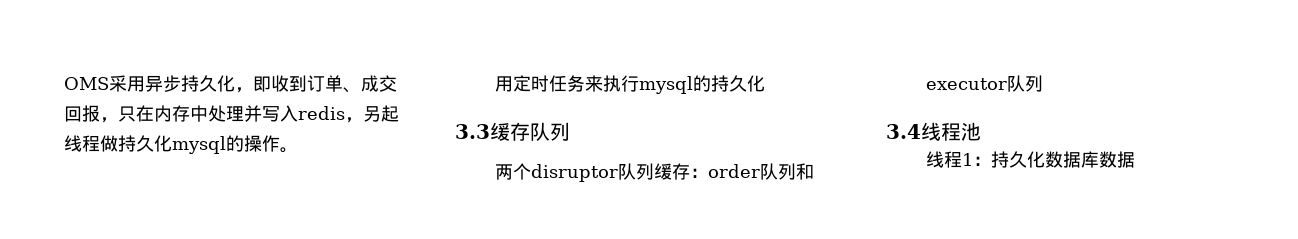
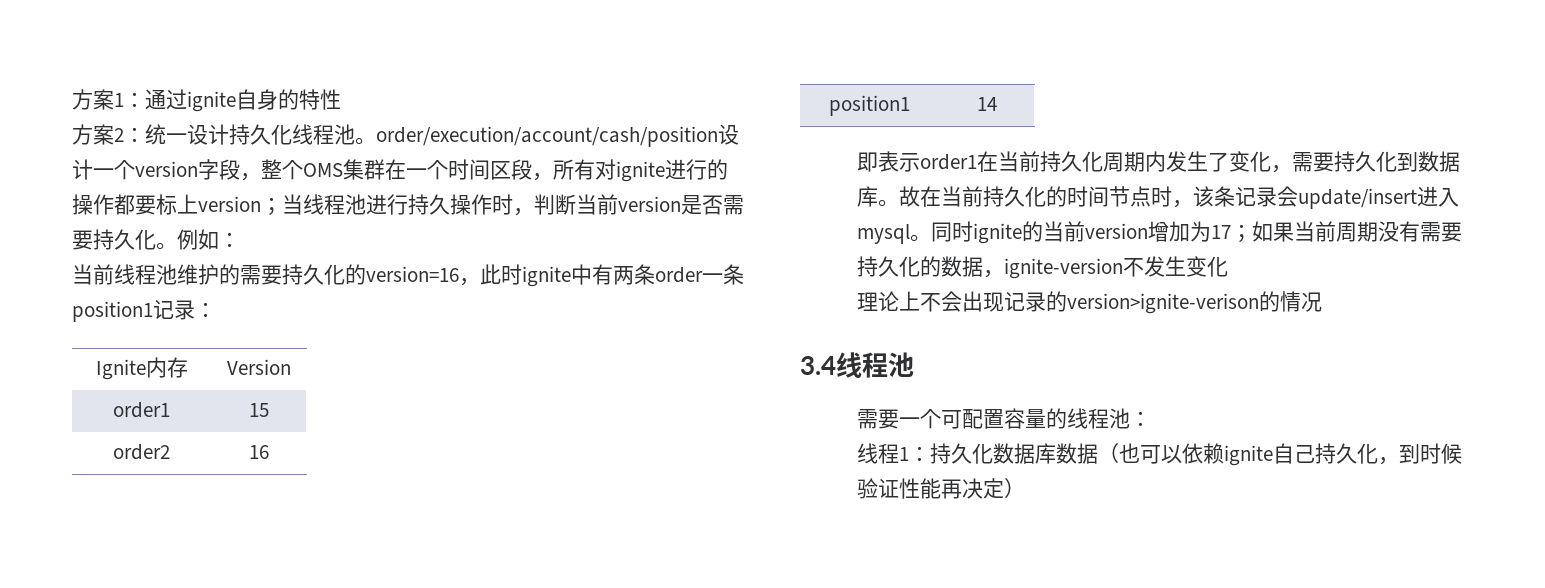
[64,75,398,93] [64,105,400,123] [64,135,299,154] [495,75,766,94] [455,122,570,141] [495,163,815,182] [926,75,1044,92] [886,122,981,141] OMS采用异步持久化，即收到订单、成交回报，只在内存中处理并写入redis，另起线程做持久化mysql的操作。 // 用定时任务来执行mysql的持久化 // 3.3缓存队列 // 两个disruptor队列缓存：order队列和executor队列 // 3.4线程池 -> [72,89,341,112] [72,124,739,147] [72,159,728,182] [72,194,744,216] [72,229,240,250] [72,264,744,287] [72,299,216,322] [95,357,188,380] [226,359,291,375] [113,402,170,418] [248,403,269,417] [113,444,170,460] [248,445,269,459] [829,95,910,116] [976,97,997,111] [856,151,1460,173] [856,186,1459,209] [856,221,1462,244] [856,256,1228,279] [856,291,1322,314] [800,352,914,378] [856,408,1151,429] 方案1：通过ignite自身的特性 // 方案2：统一设计持久化线程池。order/execution/account/cash/position设计一个version字段，整个OMS集群在一个时间区段，所有对ignite进行的操作都要标上version；当线程池进行持久操作时，判断当前version是否需要持久化。例如： // 当前线程池维护的需要持久化的version=16，此时ignite中有两条order一条position1记录： // Ignite内存 | Version // order1 | 15 // order2 | 16 // position1 | 14 // 即表示order1在当前持久化周期内发生了变化，需要持久化到数据库。故在当前持久化的时间节点时，该条记录会update/insert进入mysql。同时ignite的当前version增加为17；如果当前周期没有需要持久化的数据，ignite-version不发生变化 // 理论上不会出现记录的version>ignite-verison的情况 // 3.4线程池 // 需要一个可配置容量的线程池：
(1136, 159) none -> [1097,443,1462,466] [856,478,1025,499] （也可以依赖ignite自己持久化，到时候验证性能再决定）

